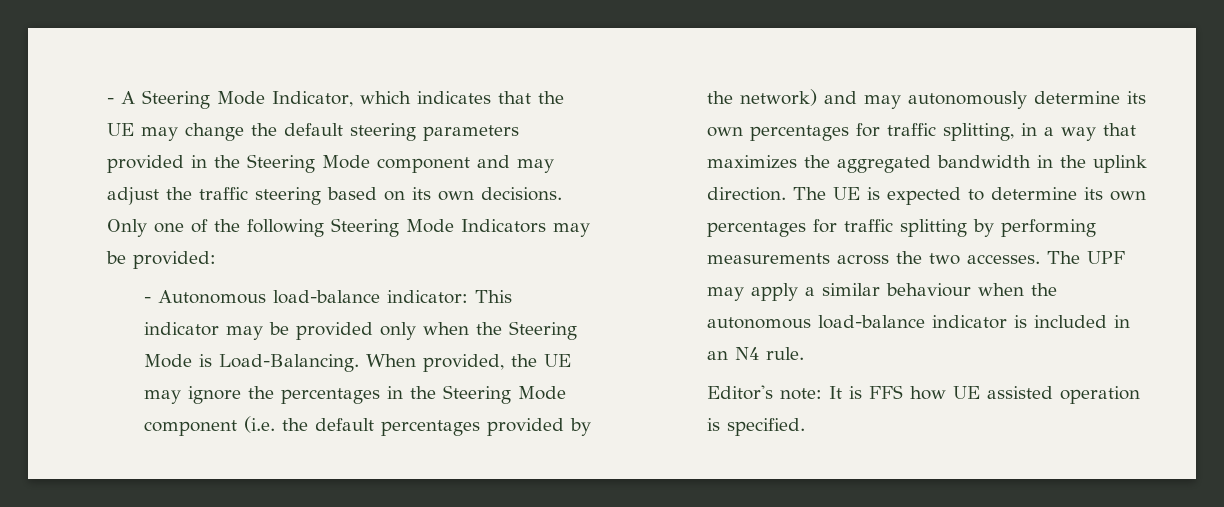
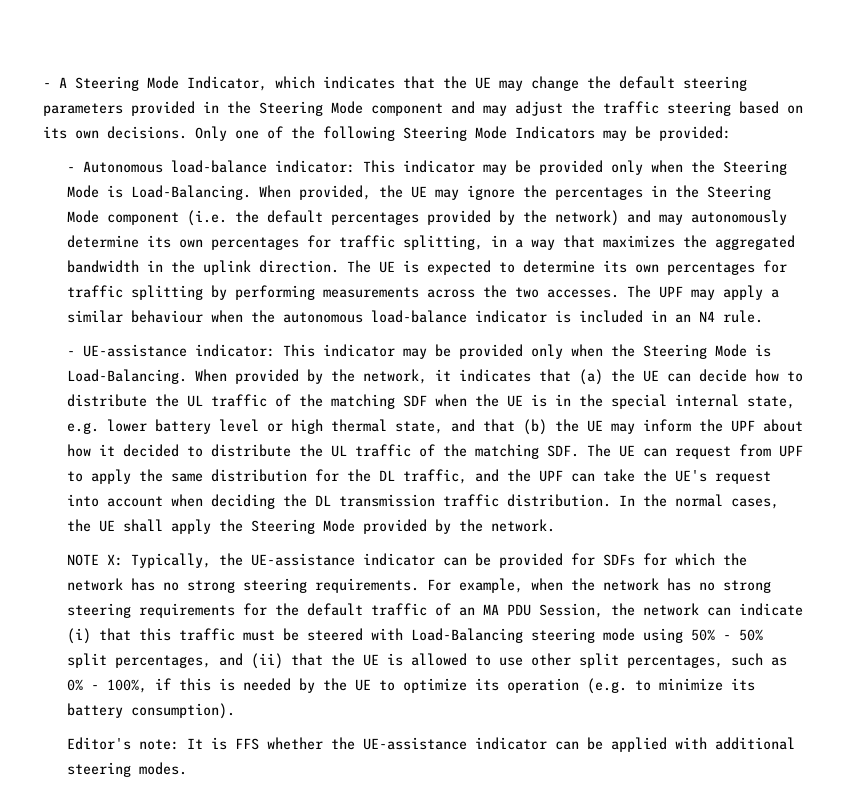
(805, 353) none -> [66,344,771,359] [66,369,803,385] [66,394,795,409] [66,419,803,435] [66,444,803,459] [66,469,771,484] [66,494,779,509] [66,519,555,534] [66,553,747,568] [66,578,771,593] [66,603,803,618] [66,628,763,644] [66,653,787,669] [66,678,755,694] [66,703,235,719] // - UE-assistance indicator: This indicator may be provided only when the Steering Mode is Load-Balancing. When provided by the network, it indicates that (a) the UE can decide how to distribute the UL traffic of the matching SDF when the UE is in the special internal state, e.g. lower battery level or high thermal state, and that (b) the UE may inform the UPF about how it decided to distribute the UL traffic of the matching SDF. The UE can request from UPF to apply the same distribution for the DL traffic, and the UPF can take the UE's request into account when deciding the DL transmission traffic distribution. In the normal cases, the UE shall apply the Steering Mode provided by the network. // NOTE X: Typically, the UE-assistance indicator can be provided for SDFs for which the network has no strong steering requirements. For example, when the network has no strong steering requirements for the default traffic of an MA PDU Session, the network can indicate (i) that this traffic must be steered with Load-Balancing steering mode using 50% - 50% split percentages, and (ii) that the UE is allowed to use other split percentages, such as 0% - 100%, if this is needed by the UE to optimize its operation (e.g. to minimize its battery consumption).
[910,386,1141,404] [707,418,806,436] how UE assisted operation is specified. -> [266,737,795,752] [66,762,187,777] whether the UE-assistance indicator can be applied with additional steering modes.

